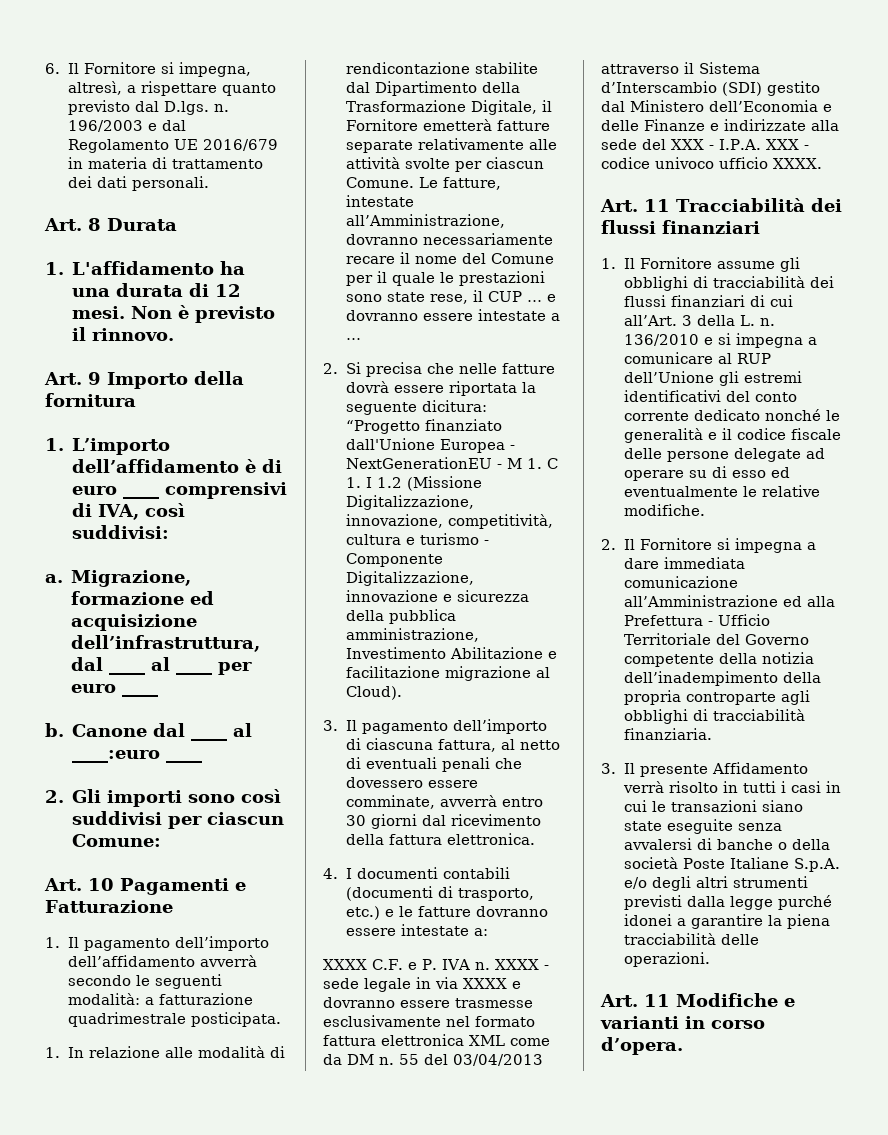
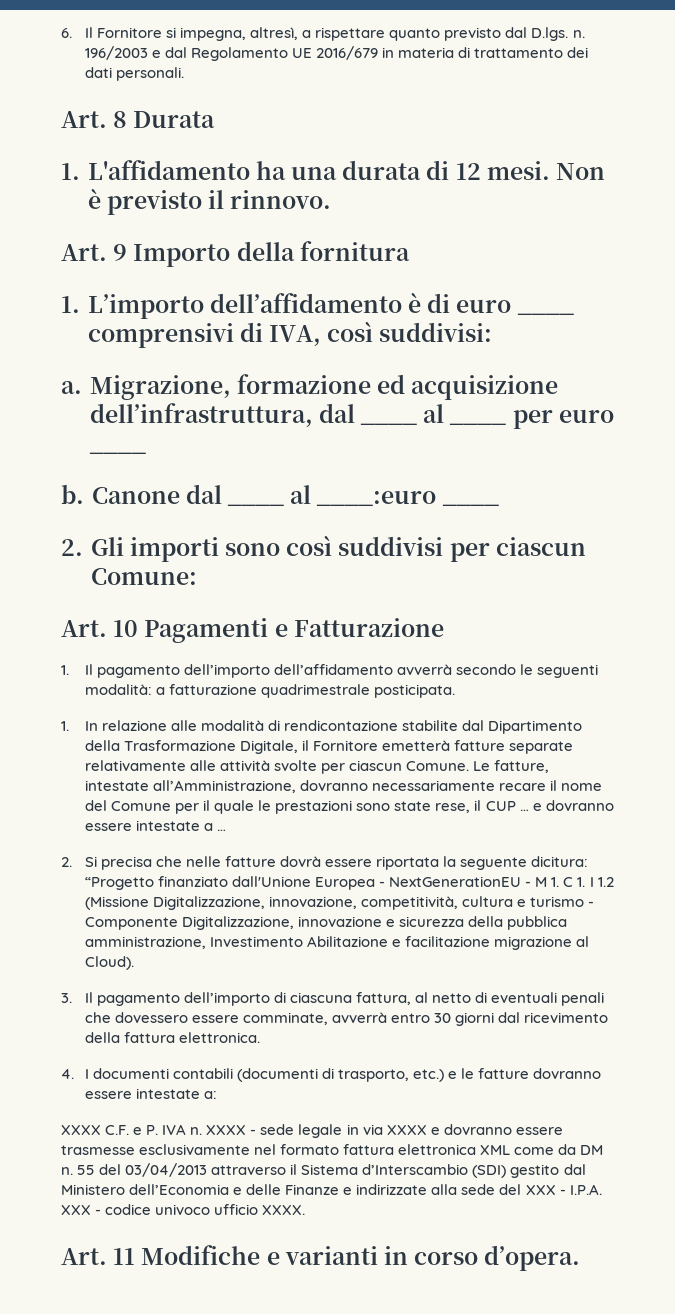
[600,198,842,212] [601,220,760,234] [601,257,800,272] [623,276,834,291] [623,295,793,307] [623,315,775,326] [623,333,817,348] [623,352,771,364] [623,371,802,386] [623,390,797,402] [623,409,840,421] [623,428,841,443] [623,448,825,462] [623,466,790,481] [623,485,820,497] [623,504,705,516] [601,538,816,553] [623,557,745,569] [623,576,738,588] [623,595,835,607] [623,614,770,626] [623,633,810,645] [623,652,814,667] [623,671,821,686] [623,690,810,705] [623,709,805,724] [623,728,712,740] [601,762,808,777] [622,781,841,793] [623,800,803,812] [623,819,782,834] [623,838,830,850] [623,857,840,872] [623,876,808,891] [623,895,832,910] [623,914,830,929] [623,933,759,945] [623,952,710,967] // Art. 11 Tracciabilità dei flussi finanziari // 1. Il Fornitore assume gli obblighi di tracciabilità dei flussi finanziari di cui all’Art. 3 della L. n. 136/2010 e si impegna a comunicare al RUP dell’Unione gli estremi identificativi del conto corrente dedicato nonché le generalità e il codice fiscale delle persone delegate ad operare su di esso ed eventualmente le relative modifiche. // 2. Il Fornitore si impegna a dare immediata comunicazione all’Amministrazione ed alla Prefettura - Ufficio Territoriale del Governo competente della notizia dell’inadempimento della propria controparte agli obblighi di tracciabilità finanziaria. // 3. Il presente Affidamento verrà risolto in tutti i casi in cui le transazioni siano state eseguite senza avvalersi di banche o della società Poste Italiane S.p.A. e/o degli altri strumenti previsti dalla legge purché idonei a garantire la piena tracciabilità delle operazioni. -> (306, 1210) none

